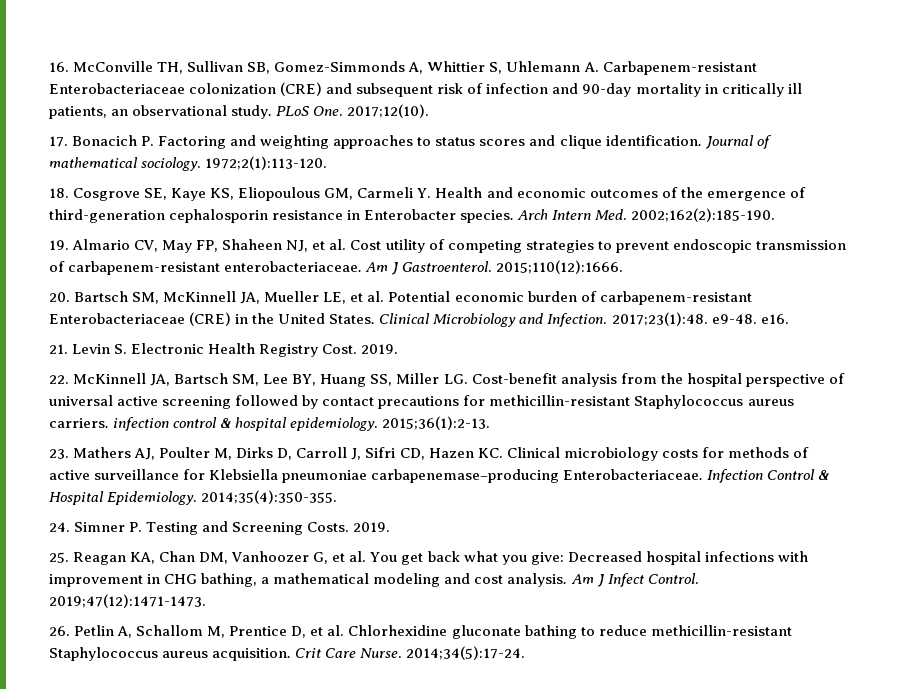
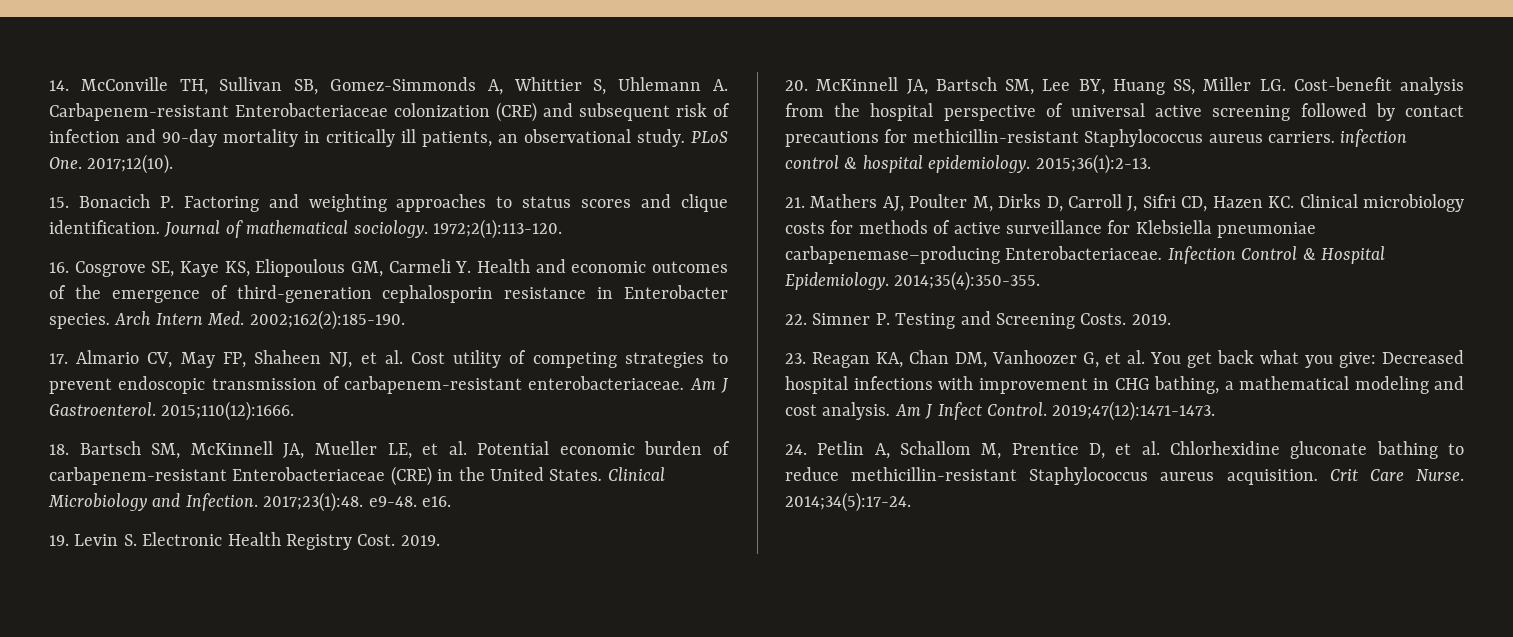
[49,62,69,72] 16. -> [49,80,69,91] 14.
[49,136,68,147] 17. -> [49,197,69,208] 15.
[49,188,69,198] 18. -> [49,262,69,273] 16.
[49,240,69,250] 19. -> [49,353,68,364] 17.
[49,292,70,302] 20. -> [49,444,69,455] 18.
[49,344,68,354] 21. -> [49,535,69,546] 19.
[49,375,69,384] 22. -> [785,80,808,91] 20.
[49,449,69,459] 23. -> [785,197,805,208] 21.
[49,522,70,532] 24. -> [785,314,807,325] 22.
[49,552,69,563] 25. -> [785,353,806,364] 23.
[49,626,70,636] 26. -> [785,444,807,455] 24.

